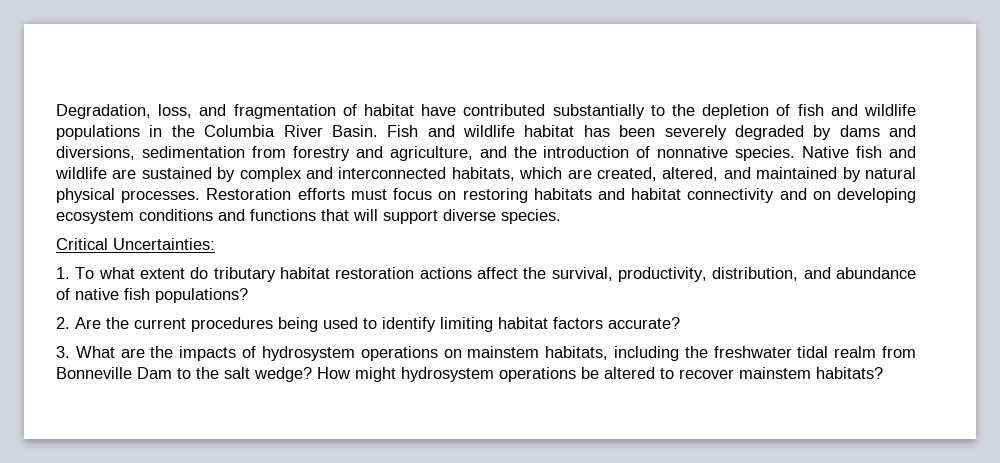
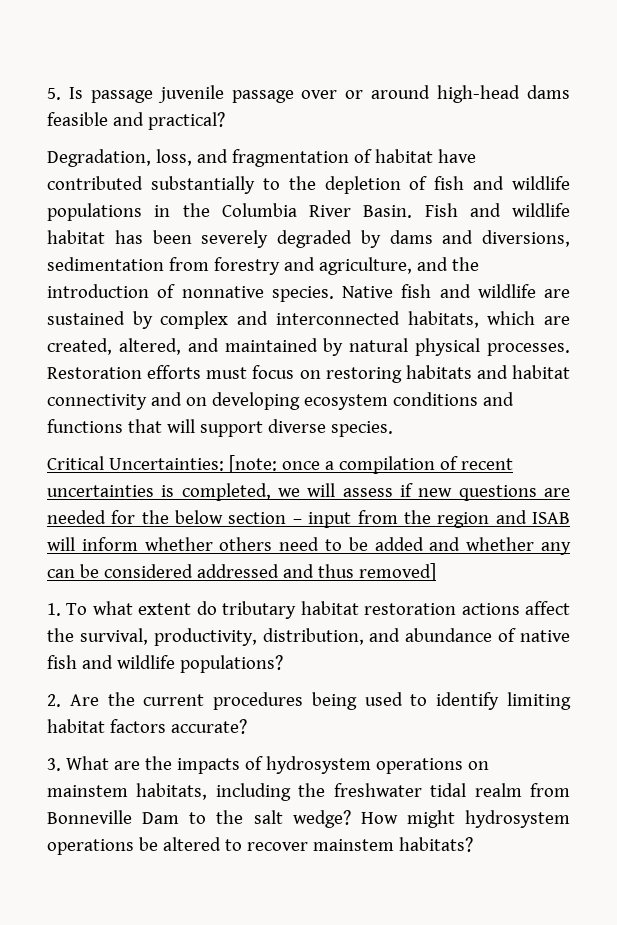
(56, 111) none -> [47,85,570,103] [47,112,225,130] 5. Is passage juvenile passage over or around high-head dams feasible and practical? //
(215, 244) none -> [228,455,513,474] [47,483,570,501] [47,510,570,528] [47,537,572,555] [47,563,436,581] [note: once a compilation of recent uncertainties is completed, we will assess if new questions are needed for the below section – input from the region and ISAB will inform whether others need to be added and whether any can be considered addressed and thus removed]
(150, 294) none -> [81,655,175,669] and wildlife

